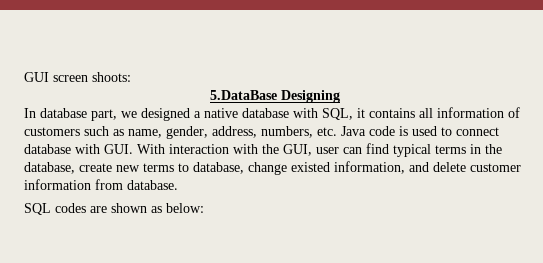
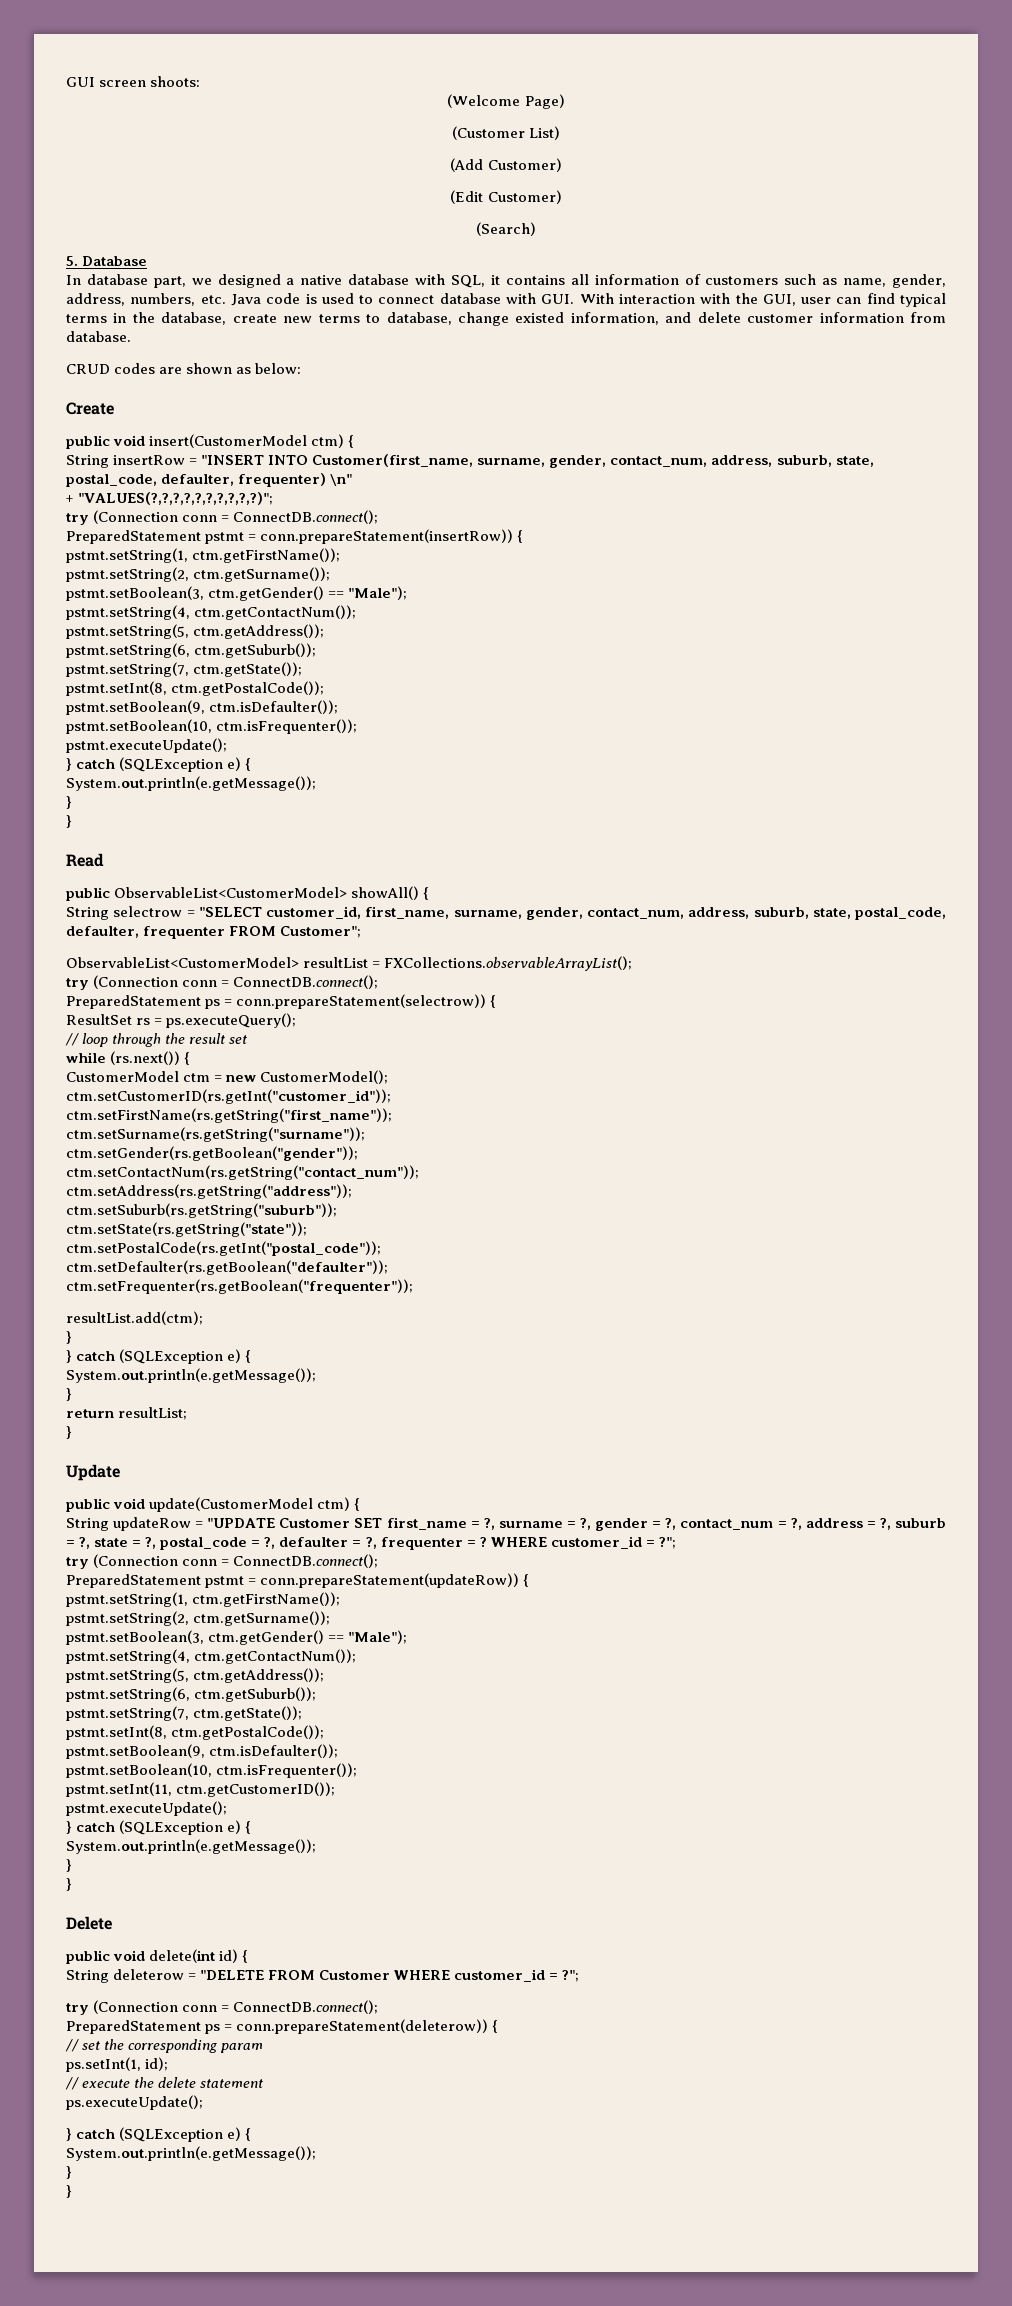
[209,90,340,103] 5.DataBase Designing -> [447,94,565,109] [451,126,561,140] [450,158,562,172] [450,190,562,204] [476,222,536,236] [66,256,148,266] (Welcome Page) // (Customer List) // (Add Customer) // (Edit Customer) // (Search) // 5. Database
[24,203,51,215] SQL -> [66,364,110,374] CRUD
(204, 208) none -> [66,402,114,415] [66,434,355,449] [66,454,874,468] [66,473,353,487] [66,492,274,505] [66,510,379,525] [66,529,524,544] [66,548,341,563] [66,567,331,582] [66,586,408,601] [66,605,357,620] [66,624,325,639] [66,643,317,658] [66,662,303,677] [66,681,325,696] [66,700,339,715] [66,719,358,734] [66,738,227,753] [66,757,252,772] [66,776,316,791] [66,796,72,809] [66,815,72,828] [66,853,104,867] [66,886,430,901] [66,906,946,920] [66,926,362,939] [66,956,633,971] [66,975,379,990] [66,994,497,1009] [66,1013,297,1028] [65,1033,248,1047] [66,1051,191,1065] [66,1070,389,1084] [66,1089,391,1104] [66,1108,392,1123] [66,1127,365,1142] [66,1146,358,1161] [66,1165,419,1180] [66,1184,352,1199] [66,1203,337,1218] [66,1222,307,1237] [66,1241,381,1256] [66,1260,388,1275] [66,1279,413,1294] [66,1311,203,1325] [66,1331,72,1344] [66,1349,252,1364] [66,1368,316,1383] [66,1388,72,1401] [66,1407,188,1420] [66,1426,72,1439] [66,1464,120,1481] [66,1497,361,1512] [66,1517,946,1531] [66,1536,676,1550] [66,1554,379,1569] [66,1573,530,1588] [66,1592,341,1607] [66,1611,331,1626] [66,1630,408,1645] [66,1649,357,1664] [66,1668,325,1683] [66,1687,317,1702] [66,1706,303,1721] [66,1725,325,1740] [66,1744,339,1759] [66,1763,358,1778] [66,1782,336,1797] [66,1801,227,1816] [66,1820,252,1835] [66,1839,316,1854] [66,1859,72,1872] [66,1878,72,1891] [66,1916,112,1930] [66,1949,249,1964] [66,1969,580,1983] [66,2000,379,2015] [66,2019,499,2034] [65,2039,264,2053] [66,2057,169,2072] [65,2077,264,2090] [66,2095,203,2110] [66,2127,252,2142] [66,2146,316,2161] [66,2166,72,2179] [66,2185,72,2198] // Create // public void insert(CustomerModel ctm) { // String insertRow = "INSERT INTO Customer(first_name, surname, gender, contact_num, address, suburb, state, postal_code, defaulter, frequenter) \n" // + "VALUES(?,?,?,?,?,?,?,?,?,?)"; // try (Connection conn = ConnectDB.connect(); // PreparedStatement pstmt = conn.prepareStatement(insertRow)) { // pstmt.setString(1, ctm.getFirstName()); // pstmt.setString(2, ctm.getSurname()); // pstmt.setBoolean(3, ctm.getGender() == "Male"); // pstmt.setString(4, ctm.getContactNum()); // pstmt.setString(5, ctm.getAddress()); // pstmt.setString(6, ctm.getSuburb()); // pstmt.setString(7, ctm.getState()); // pstmt.setInt(8, ctm.getPostalCode()); // pstmt.setBoolean(9, ctm.isDefaulter()); // pstmt.setBoolean(10, ctm.isFrequenter()); // pstmt.executeUpdate(); // } catch (SQLException e) { // System.out.println(e.getMessage()); // } // } // Read // public ObservableList<CustomerModel> showAll() { // String selectrow = "SELECT customer_id, first_name, surname, gender, contact_num, address, suburb, state, postal_code, defaulter, frequenter FROM Customer"; // ObservableList<CustomerModel> resultList = FXCollections.observableArrayList(); // try (Connection conn = ConnectDB.connect(); // PreparedStatement ps = conn.prepareStatement(selectrow)) { // ResultSet rs = ps.executeQuery(); // // loop through the result set // while (rs.next()) { // CustomerModel ctm = new CustomerModel(); // ctm.setCustomerID(rs.getInt("customer_id")); // ctm.setFirstName(rs.getString("first_name")); // ctm.setSurname(rs.getString("surname")); // ctm.setGender(rs.getBoolean("gender")); // ctm.setContactNum(rs.getString("contact_num")); // ctm.setAddress(rs.getString("address")); // ctm.setSuburb(rs.getString("suburb")); // ctm.setState(rs.getString("state")); // ctm.setPostalCode(rs.getInt("postal_code")); // ctm.setDefaulter(rs.getBoolean("defaulter")); // ctm.setFrequenter(rs.getBoolean("frequenter")); // resultList.add(ctm); // } // } catch (SQLException e) { // System.out.println(e.getMessage()); // } // return resultList; // } // Update // public void update(CustomerModel ctm) { // String updateRow = "UPDATE Customer SET first_name = ?, surname = ?, gender = ?, contact_num = ?, address = ?, suburb = ?, state = ?, postal_code = ?, defaulter = ?, frequenter = ? WHERE customer_id = ?"; // try (Connection conn = ConnectDB.connect(); // PreparedStatement pstmt = conn.prepareStatement(updateRow)) { // pstmt.setString(1, ctm.getFirstName()); // pstmt.setString(2, ctm.getSurname()); // pstmt.setBoolean(3, ctm.getGender() == "Male"); // pstmt.setString(4, ctm.getContactNum()); // pstmt.setString(5, ctm.getAddress()); // pstmt.setString(6, ctm.getSuburb()); // pstmt.setString(7, ctm.getState()); // pstmt.setInt(8, ctm.getPostalCode()); // pstmt.setBoolean(9, ctm.isDefaulter()); // pstmt.setBoolean(10, ctm.isFrequenter()); // pstmt.setInt(11, ctm.getCustomerID()); // pstmt.executeUpdate(); // } catch (SQLException e) { // System.out.println(e.getMessage()); // } // } // Delete // public void delete(int id) { // String deleterow = "DELETE FROM Customer WHERE customer_id = ?"; // try (Connection conn = ConnectDB.connect(); // PreparedStatement ps = conn.prepareStatement(deleterow)) { // // set the corresponding param // ps.setInt(1, id); // // execute the delete statement // ps.executeUpdate(); // } catch (SQLException e) { // System.out.println(e.getMessage()); // } // }

